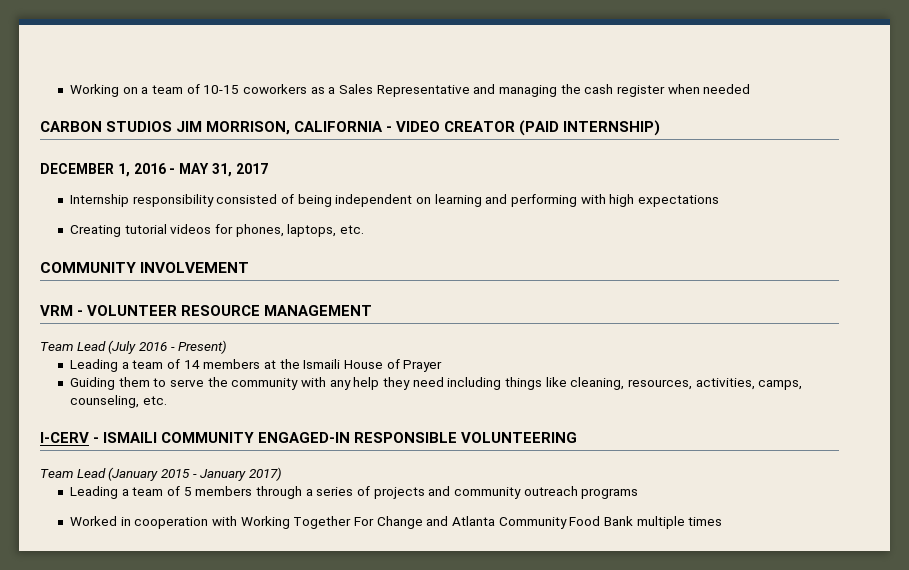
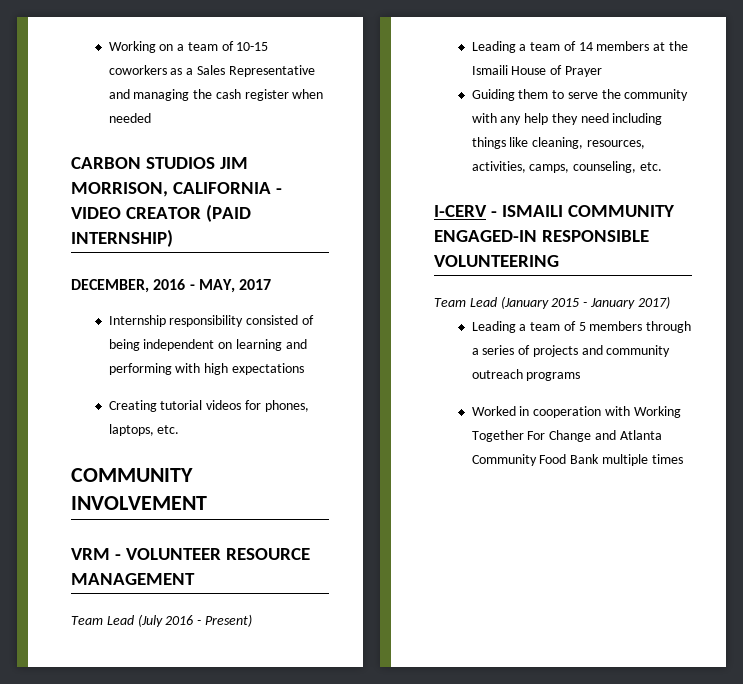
[40,163,232,177] DECEMBER 1, 2016 - MAY 31, -> [71,279,235,293] DECEMBER, 2016 - MAY,

